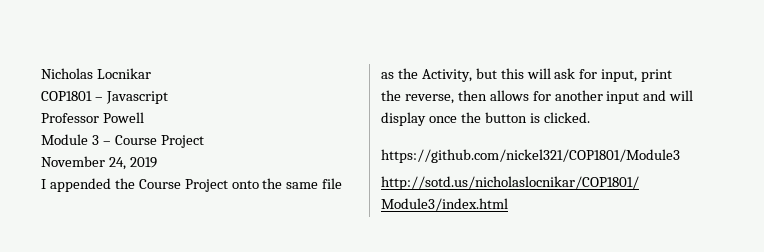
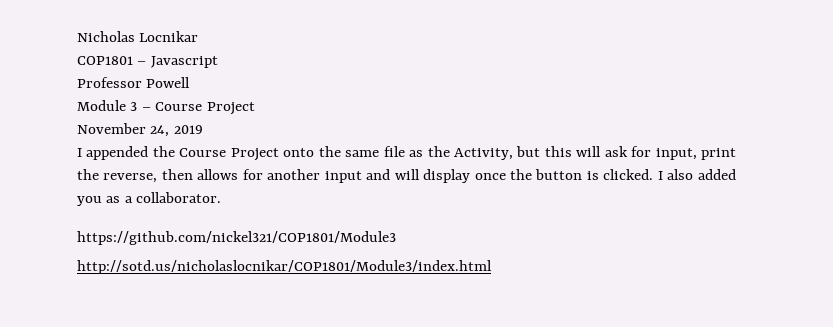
(590, 117) none -> [657,169,736,180] [77,192,222,206] I also added you as a collaborator.

